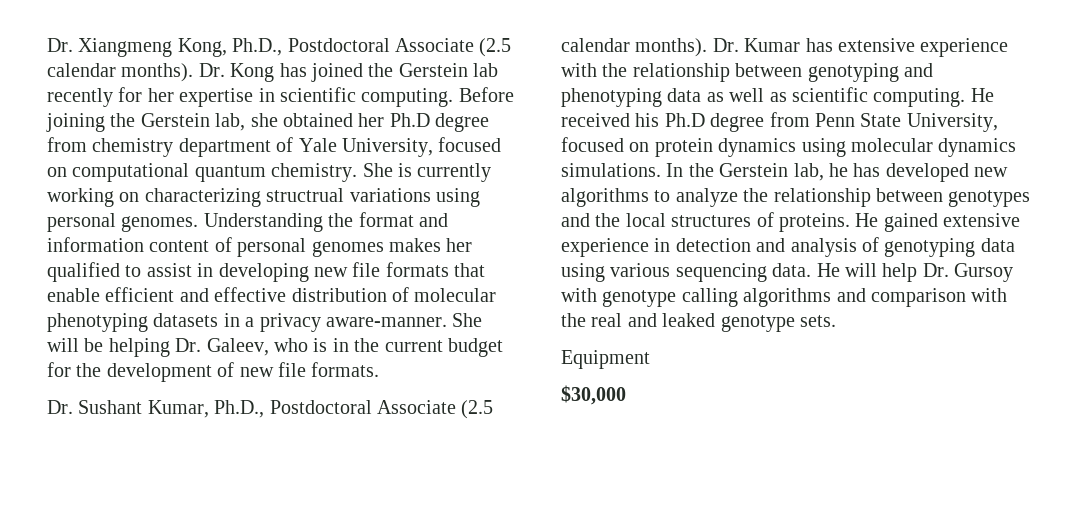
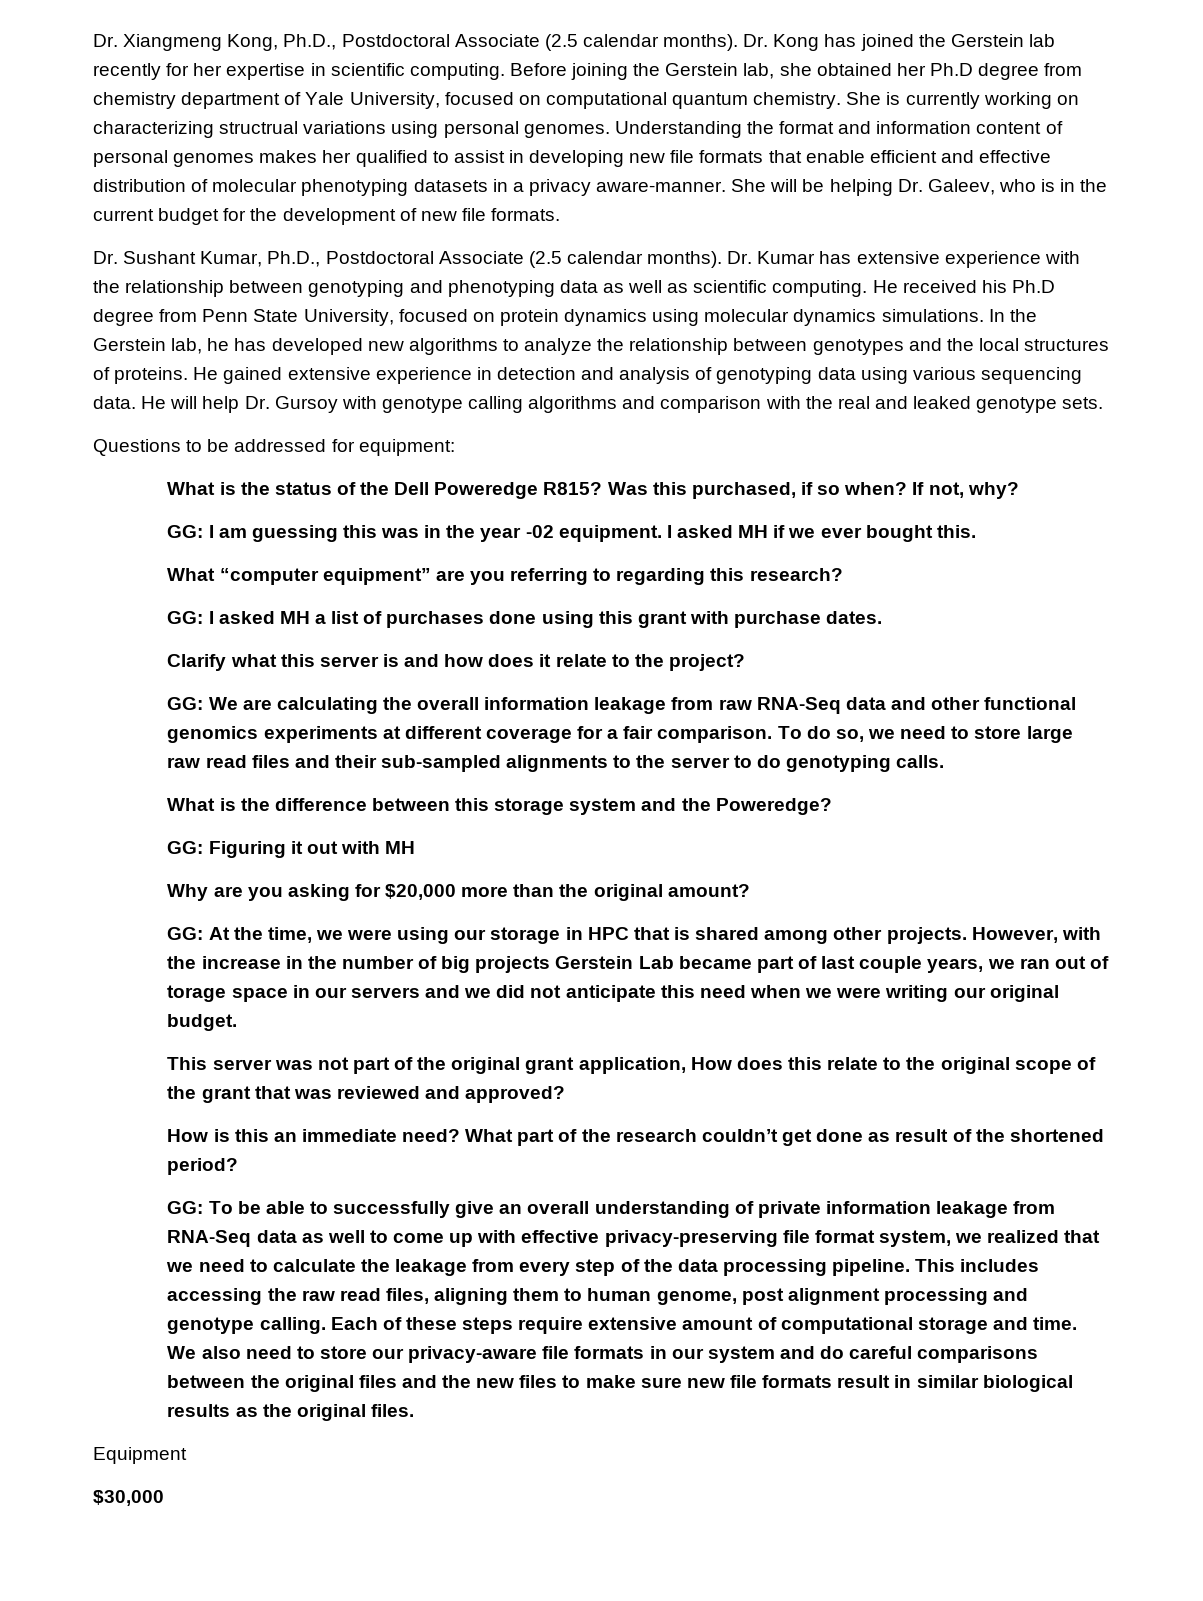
(836, 321) none -> [93,439,455,456] [167,482,1019,499] [167,525,976,542] [167,568,843,585] [167,611,883,628] [167,654,745,671] [167,697,1077,714] [167,726,1073,743] [167,755,945,772] [167,798,832,815] [167,841,416,858] [167,884,750,901] [167,927,1101,944] [167,956,1109,973] [167,985,1059,1002] [167,1014,238,1031] [167,1057,1096,1074] [167,1086,566,1103] [167,1129,1104,1146] [167,1158,239,1175] [167,1201,1056,1218] [167,1230,1101,1247] [166,1259,1040,1276] [167,1288,1029,1305] [167,1317,1078,1334] [167,1346,1039,1363] [167,1375,1073,1392] [167,1404,414,1421] // Questions to be addressed for equipment: // What is the status of the Dell Poweredge R815? Was this purchased, if so when? If not, why? // GG: I am guessing this was in the year -02 equipment. I asked MH if we ever bought this. // What “computer equipment” are you referring to regarding this research? // GG: I asked MH a list of purchases done using this grant with purchase dates. // Clarify what this server is and how does it relate to the project? // GG: We are calculating the overall information leakage from raw RNA-Seq data and other functional genomics experiments at different coverage for a fair comparison. To do so, we need to store large raw read files and their sub-sampled alignments to the server to do genotyping calls. // What is the difference between this storage system and the Poweredge? // GG: Figuring it out with MH // Why are you asking for $20,000 more than the original amount? // GG: At the time, we were using our storage in HPC that is shared among other projects. However, with the increase in the number of big projects Gerstein Lab became part of last couple years, we ran out of torage space in our servers and we did not anticipate this need when we were writing our original budget. // This server was not part of the original grant application, How does this relate to the original scope of the grant that was reviewed and approved? // How is this an immediate need? What part of the research couldn’t get done as result of the shortened period? // GG: To be able to successfully give an overall understanding of private information leakage from RNA-Seq data as well to come up with effective privacy-preserving file format system, we realized that we need to calculate the leakage from every step of the data processing pipeline. This includes accessing the raw read files, aligning them to human genome, post alignment processing and genotype calling. Each of these steps require extensive amount of computational storage and time. We also need to store our privacy-aware file formats in our system and do careful comparisons between the original files and the new files to make sure new file formats result in similar biological results as the original files.

